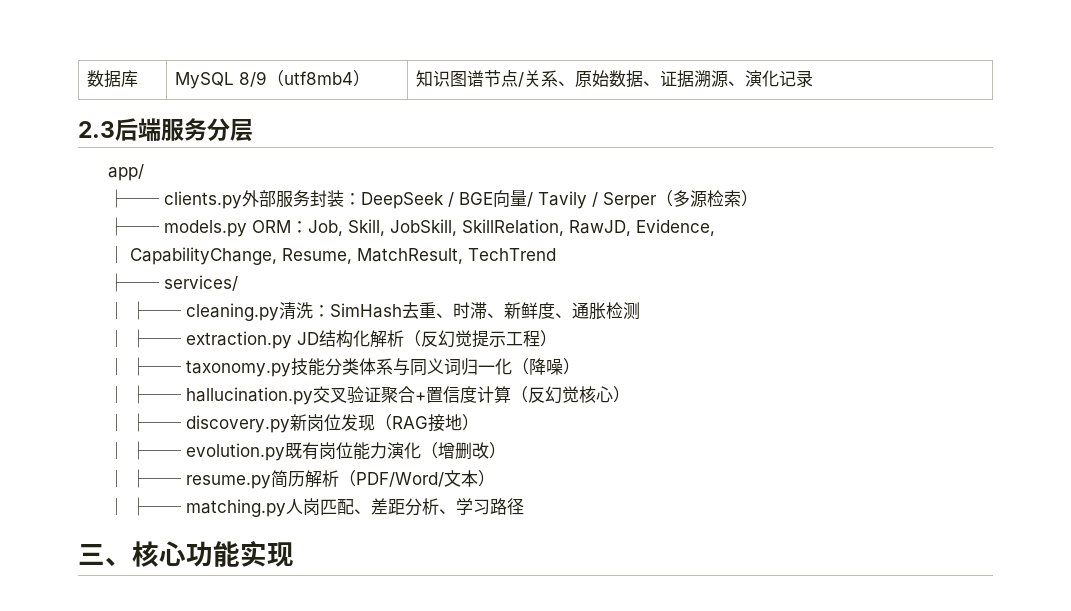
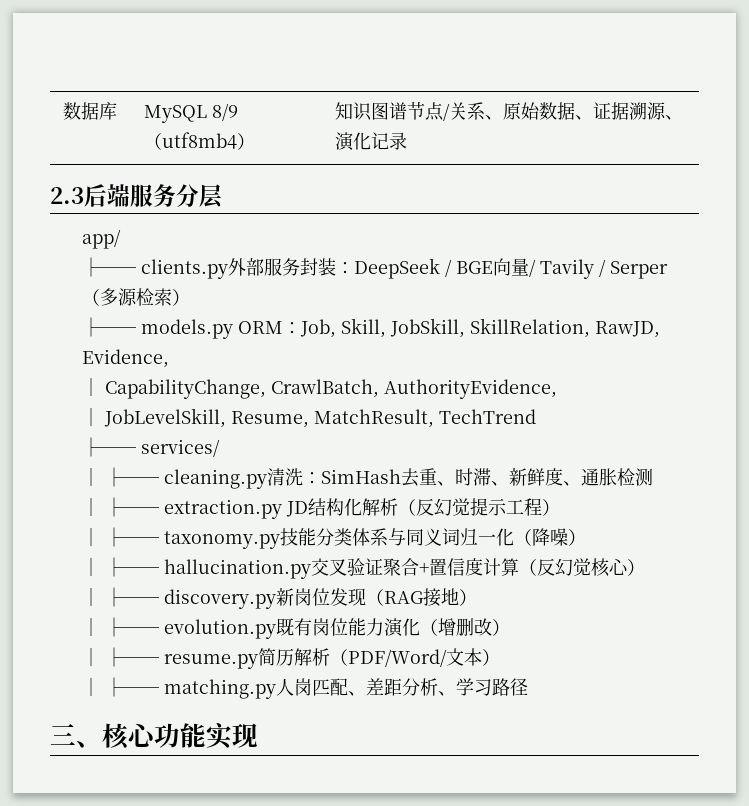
(278, 256) none -> [270,379,557,399] [81,408,226,428] CrawlBatch, AuthorityEvidence, // │ JobLevelSkill,

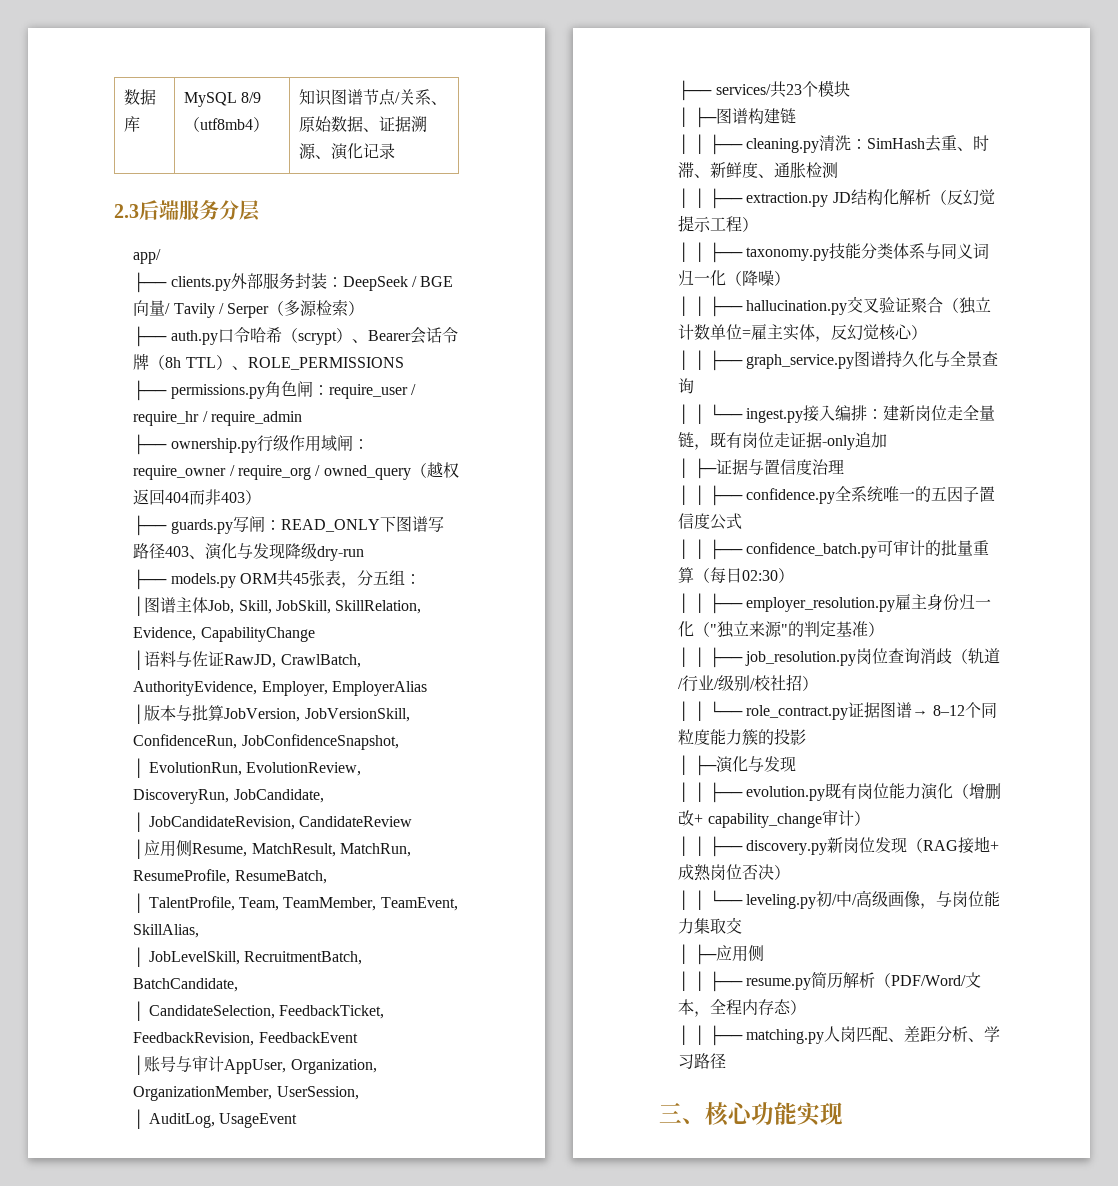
[140,319,301,339] models.py ORM： -> [170,327,458,345] [133,354,404,370] [133,380,416,401] [133,411,302,426] [133,434,369,455] [133,462,459,480] [133,489,262,505] [133,515,444,536] [133,543,365,561] [133,569,421,590] [133,596,209,616] auth.py口令哈希（scrypt）、Bearer会话令牌（8h TTL）、ROLE_PERMISSIONS // ├── permissions.py角色闸：require_user / require_hr / require_admin // ├── ownership.py行级作用域闸：require_owner / require_org / owned_query（越权返回404而非403） // ├── guards.py写闸：READ_ONLY下图谱写路径403、演化与发现降级dry-run // ├── models.py ORM共45张表，分五组： // │图谱主体
[594,321,660,338] RawJD, -> (422, 607) none
[81,378,266,399] // │ CapabilityChange, -> [200,627,315,642] [133,650,277,670] CapabilityChange // │语料与佐证RawJD,
[81,408,536,428] [81,437,220,457] // │ JobLevelSkill, Resume, MatchResult, TechTrend // ├── services/ // -> [261,681,427,696] [133,704,410,724] [133,734,399,750] [133,758,361,778] [133,789,324,804] [133,812,412,832] [133,839,411,859] [133,869,327,884] [133,893,458,913] [133,924,200,938] [133,947,362,967] [133,978,239,992] [133,1001,384,1021] [133,1032,358,1046] [133,1055,377,1075] [133,1086,359,1101] [133,1109,297,1129] [678,80,850,101] [678,107,796,128] [678,134,690,154] Employer, EmployerAlias // │版本与批算JobVersion, JobVersionSkill, ConfidenceRun, JobConfidenceSnapshot, // │ EvolutionRun, EvolutionReview, DiscoveryRun, JobCandidate, // │ JobCandidateRevision, CandidateReview // │应用侧Resume, MatchResult, MatchRun, ResumeProfile, ResumeBatch, // │ TalentProfile, Team, TeamMember, TeamEvent, SkillAlias, // │ JobLevelSkill, RecruitmentBatch, BatchCandidate, // │ CandidateSelection, FeedbackTicket, FeedbackRevision, FeedbackEvent // │账号与审计AppUser, Organization, OrganizationMember, UserSession, // │ AuditLog, UsageEvent // ├── services/共23个模块 // │ ├─图谱构建链 // │
(100, 507) none -> [693,188,705,208] │
(100, 537) none -> [693,242,705,262] │
(100, 567) none -> [693,296,705,316] │
[418,558,645,577] [81,587,477,609] [81,618,100,637] +置信度计算（反幻觉核心） // │ ├── discovery.py新岗位发现（RAG接地） // │ -> [943,297,992,314] [678,324,928,342] [678,350,999,371] [678,378,695,394] [678,404,996,424] [678,432,888,450] [678,458,844,479] [678,485,996,506] [678,513,743,530] [678,539,990,560] [678,567,795,584] [678,593,992,614] [678,621,885,638] [678,647,1001,668] [678,674,819,692] [678,701,997,721] [678,728,807,746] [678,755,796,776] [678,782,705,802] （独立计数单位=雇主实体，反幻觉核心） // │ │ ├── graph_service.py图谱持久化与全景查询 // │ │ └── ingest.py接入编排：建新岗位走全量链，既有岗位走证据-only追加 // │ ├─证据与置信度治理 // │ │ ├── confidence.py全系统唯一的五因子置信度公式 // │ │ ├── confidence_batch.py可审计的批量重算（每日02:30） // │ │ ├── employer_resolution.py雇主身份归一化（"独立来源"的判定基准） // │ │ ├── job_resolution.py岗位查询消歧（轨道/行业/级别/校社招） // │ │ └── role_contract.py证据图谱→ 8–12个同粒度能力簇的投影 // │ ├─演化与发现 // │ │
[491,619,510,636] [81,648,100,667] ） // │ -> [694,809,870,828] [678,836,1000,857] [678,864,791,881] [678,890,1001,910] [678,917,743,934] [678,944,764,965] [678,971,705,991] + capability_change审计） // │ │ ├── discovery.py新岗位发现（RAG接地+成熟岗位否决） // │ │ └── leveling.py初/中/高级画像，与岗位能力集取交 // │ ├─应用侧 // │ │
[481,649,500,666] [81,678,100,697] ） // │ -> [694,999,807,1017] [678,1025,705,1045] ，全程内存态） // │ │

